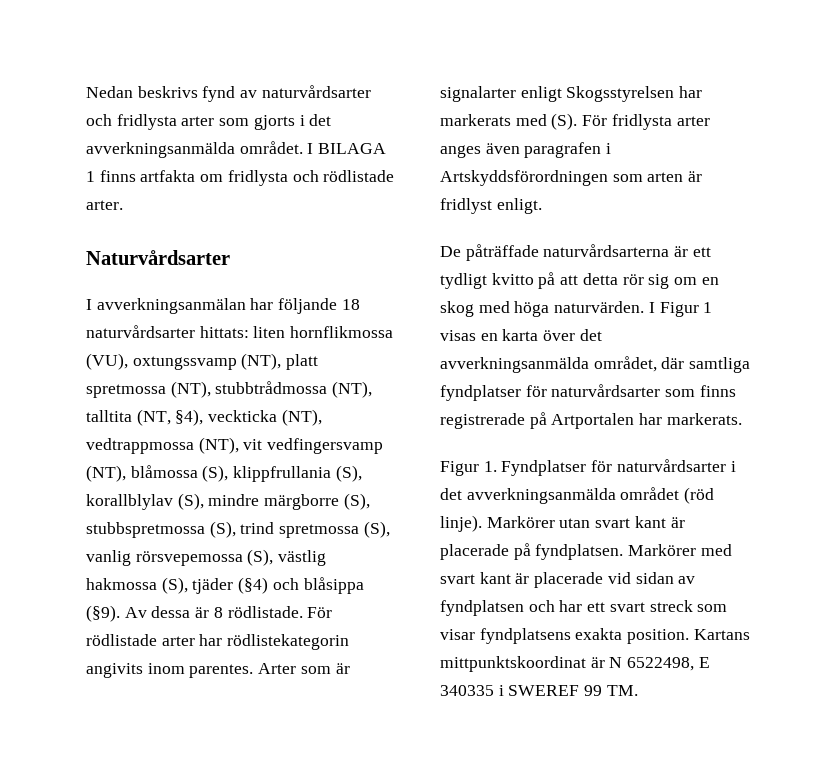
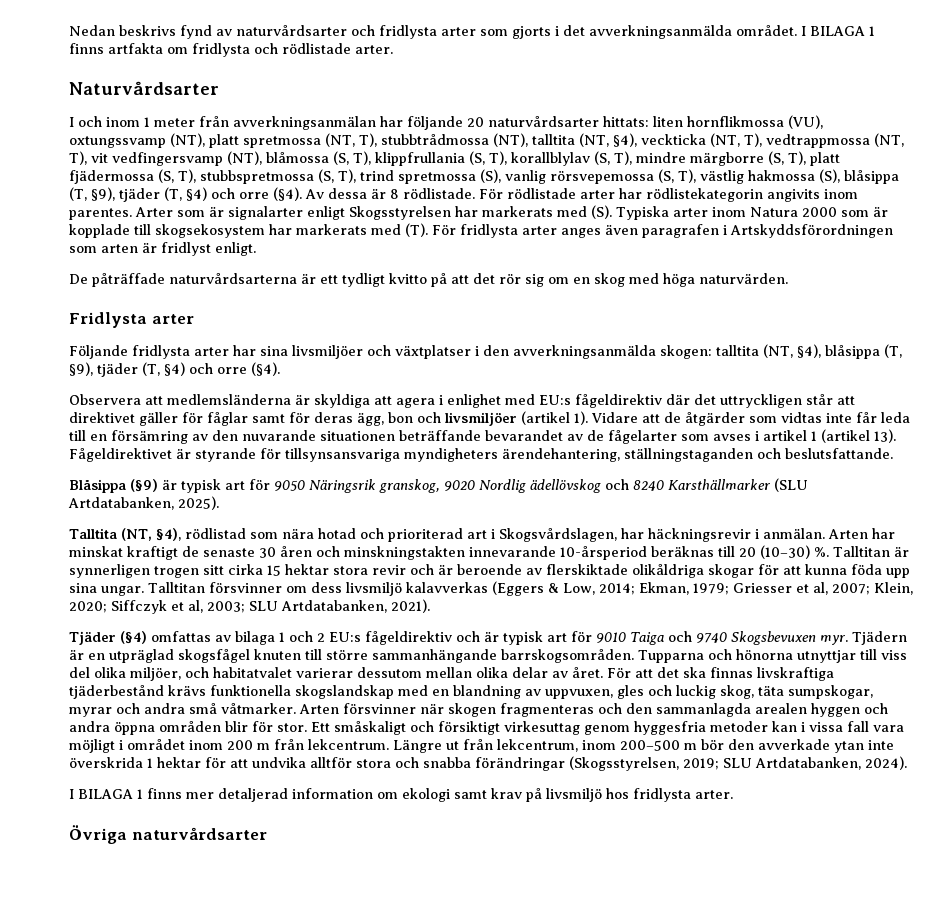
(92, 304) none -> [78,116,229,127] och inom 1 meter från
[341,299,360,310] 18 -> [467,117,484,127] 20
[170,381,211,398] (NT), -> [325,133,377,147] (NT, T),
[281,409,322,426] [86,437,384,454] [86,465,362,482] [86,493,370,510] [86,521,236,538] (NT), vedtrappmossa (NT), vit vedfingersvamp (NT), blåmossa (S), klippfrullania (S), korallblylav (S), mindre märgborre (S), stubbspretmossa (S), -> [710,133,904,148] [69,151,840,166] [69,169,356,184] (NT, T), vedtrappmossa (NT, T), vit vedfingersvamp (NT), blåmossa (S, T), klippfrullania (S, T), korallblylav (S, T), mindre märgborre (S, T), platt fjädermossa (S, T), stubbspretmossa (S, T),
[247,549,274,566] (S), -> [658,169,696,183] (S, T),
[192,577,364,594] [86,605,120,622] tjäder (§4) och blåsippa (§9). -> [844,170,899,184] [69,187,302,202] blåsippa (T, §9), tjäder (T, §4) och orre (§4).
(578, 121) none -> [616,206,888,220] [69,223,428,238] Typiska arter inom Natura 2000 som är kopplade till skogsekosystem har markerats med (T).
[582,273,618,285] detta -> [473,273,495,284] det
[648,302,713,317] [440,329,602,341] [440,356,751,373] [440,384,736,401] [440,412,742,429] [440,459,736,476] [440,487,715,504] [440,515,685,532] [440,543,732,560] [440,572,696,588] [440,600,728,616] [440,628,750,644] [440,656,710,672] [440,685,638,696] I Figur 1 visas en karta över det avverkningsanmälda området, där samtliga fyndplatser för naturvårdsarter som finns registrerade på Artportalen har markerats. // Figur 1. Fyndplatser för naturvårdsarter i det avverkningsanmälda området (röd linje). Markörer utan svart kant är placerade på fyndplatsen. Markörer med svart kant är placerade vid sidan av fyndplatsen och har ett svart streck som visar fyndplatsens exakta position. Kartans mittpunktskoordinat är N 6522498, E 340335 i SWEREF 99 TM. -> [69,312,194,328] [69,344,902,359] [69,362,280,377] [69,394,855,408] [69,411,910,426] [69,429,896,444] [69,448,893,462] [69,478,808,493] [68,496,219,510] [69,528,895,542] [69,545,909,560] [69,564,910,578] [69,581,913,596] [69,599,430,614] [69,631,907,645] [69,649,907,663] [69,667,834,681] [69,685,873,699] [69,703,888,717] [69,721,904,735] [69,739,894,753] [69,756,907,771] [69,788,733,802] [69,825,267,844] // Fridlysta arter // Följande fridlysta arter har sina livsmiljöer och växtplatser i den avverkningsanmälda skogen: talltita (NT, §4), blåsippa (T, §9), tjäder (T, §4) och orre (§4). // Observera att medlemsländerna är skyldiga att agera i enlighet med EU:s fågeldirektiv där det uttryckligen står att direktivet gäller för fåglar samt för deras ägg, bon och livsmiljöer (artikel 1). Vidare att de åtgärder som vidtas inte får leda till en försämring av den nuvarande situationen beträffande bevarandet av de fågelarter som avses i artikel 1 (artikel 13). Fågeldirektivet är styrande för tillsynsansvariga myndigheters ärendehantering, ställningstaganden och beslutsfattande. // Blåsippa (§9) är typisk art för 9050 Näringsrik granskog, 9020 Nordlig ädellövskog och 8240 Karsthällmarker (SLU Artdatabanken, 2025). // Talltita (NT, §4), rödlistad som nära hotad och prioriterad art i Skogsvårdslagen, har häckningsrevir i anmälan. Arten har minskat kraftigt de senaste 30 åren och minskningstakten innevarande 10-årsperiod beräknas till 20 (10–30) %. Talltitan är synnerligen trogen sitt cirka 15 hektar stora revir och är beroende av flerskiktade olikåldriga skogar för att kunna föda upp sina ungar. Talltitan försvinner om dess livsmiljö kalavverkas (Eggers & Low, 2014; Ekman, 1979; Griesser et al, 2007; Klein, 2020; Siffczyk et al, 2003; SLU Artdatabanken, 2021). // Tjäder (§4) omfattas av bilaga 1 och 2 EU:s fågeldirektiv och är typisk art för 9010 Taiga och 9740 Skogsbevuxen myr. Tjädern är en utpräglad skogsfågel knuten till större sammanhängande barrskogsområden. Tupparna och hönorna utnyttjar till viss del olika miljöer, och habitatvalet varierar dessutom mellan olika delar av året. För att det ska finnas livskraftiga tjäderbestånd krävs funktionella skogslandskap med en blandning av uppvuxen, gles och luckig skog, täta sumpskogar, myrar och andra små våtmarker. Arten försvinner när skogen fragmenteras och den sammanlagda arealen hyggen och andra öppna områden blir för stor. Ett småskaligt och försiktigt virkesuttag genom hyggesfria metoder kan i vissa fall vara möjligt i området inom 200 m från lekcentrum. Längre ut från lekcentrum, inom 200–500 m bör den avverkade ytan inte överskrida 1 hektar för att undvika alltför stora och snabba förändringar (Skogsstyrelsen, 2019; SLU Artdatabanken, 2024). // I BILAGA 1 finns mer detaljerad information om ekologi samt krav på livsmiljö hos fridlysta arter. // Övriga naturvårdsarter

